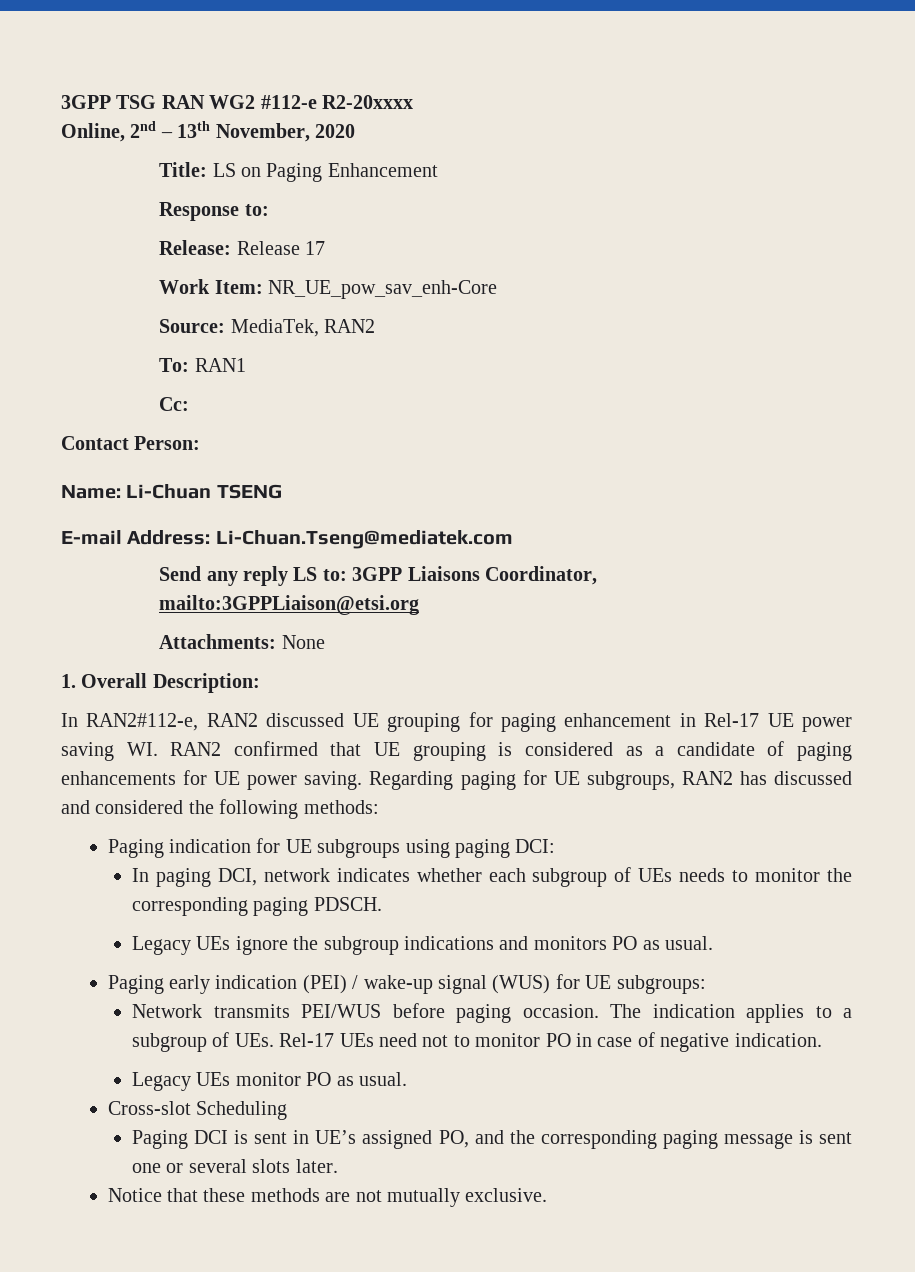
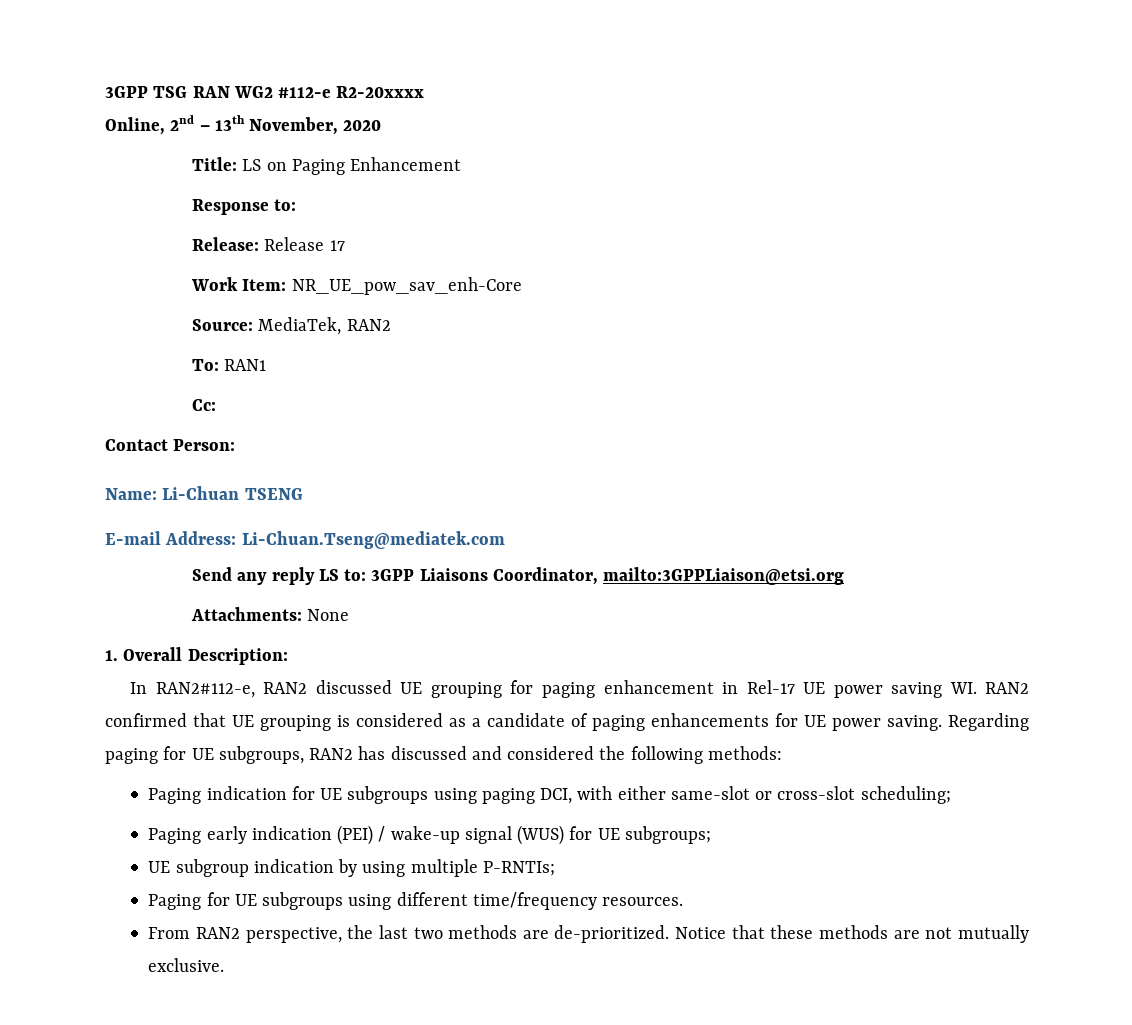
[515,839,556,853] [132,867,852,887] [132,897,382,916] [132,936,714,955] DCI: // In paging DCI, network indicates whether each subgroup of UEs needs to monitor the corresponding paging PDSCH. // Legacy UEs ignore the subgroup indications and monitors PO as usual. -> [540,786,951,804] DCI, with either same-slot or cross-slot scheduling;
[616,975,706,994] [132,1003,852,1023] [132,1032,822,1052] [132,1072,408,1091] [107,1101,287,1120] [132,1130,852,1149] [132,1159,338,1173] subgroups: // Network transmits PEI/WUS before paging occasion. The indication applies to a subgroup of UEs. Rel-17 UEs need not to monitor PO in case of negative indication. // Legacy UEs monitor PO as usual. // Cross-slot Scheduling // Paging DCI is sent in UE’s assigned PO, and the corresponding paging message is sent one or several slots later. // -> [624,826,711,844] [148,859,555,877] [148,892,684,910] [148,925,670,943] subgroups; // UE subgroup indication by using multiple P-RNTIs; // Paging for UE subgroups using different time/frequency resources. // From RAN2 perspective, the last two methods are de-prioritized.

